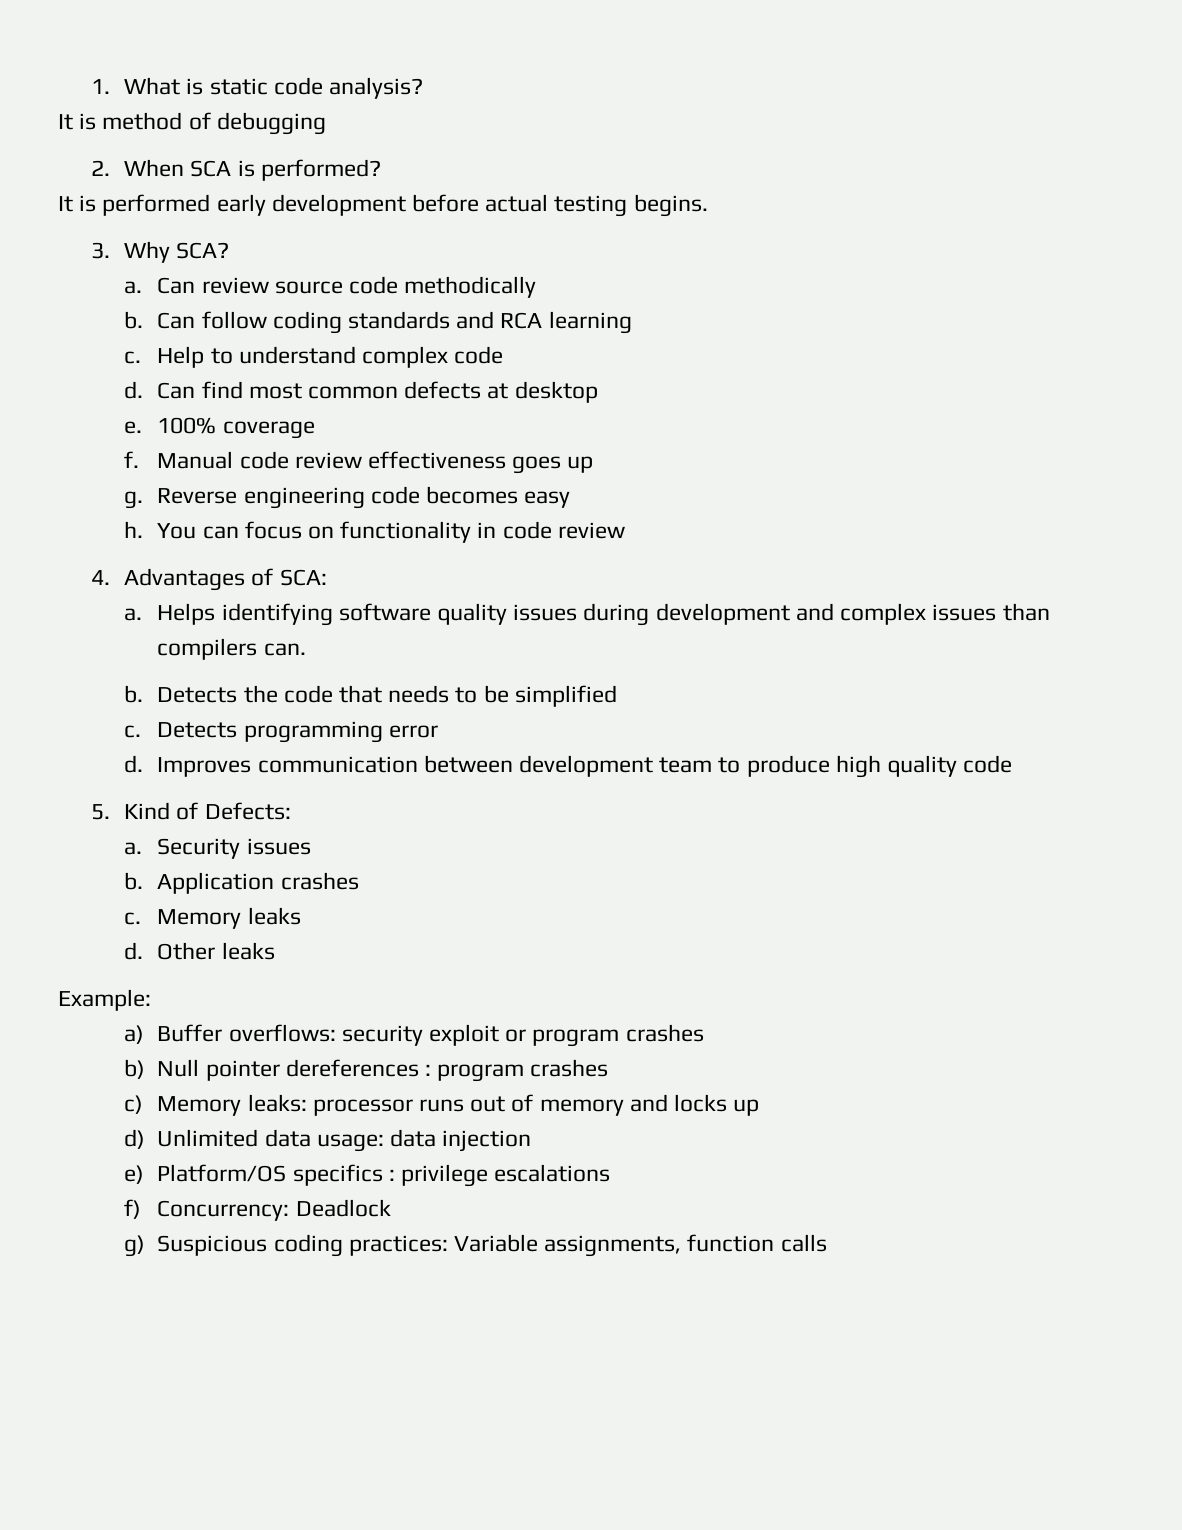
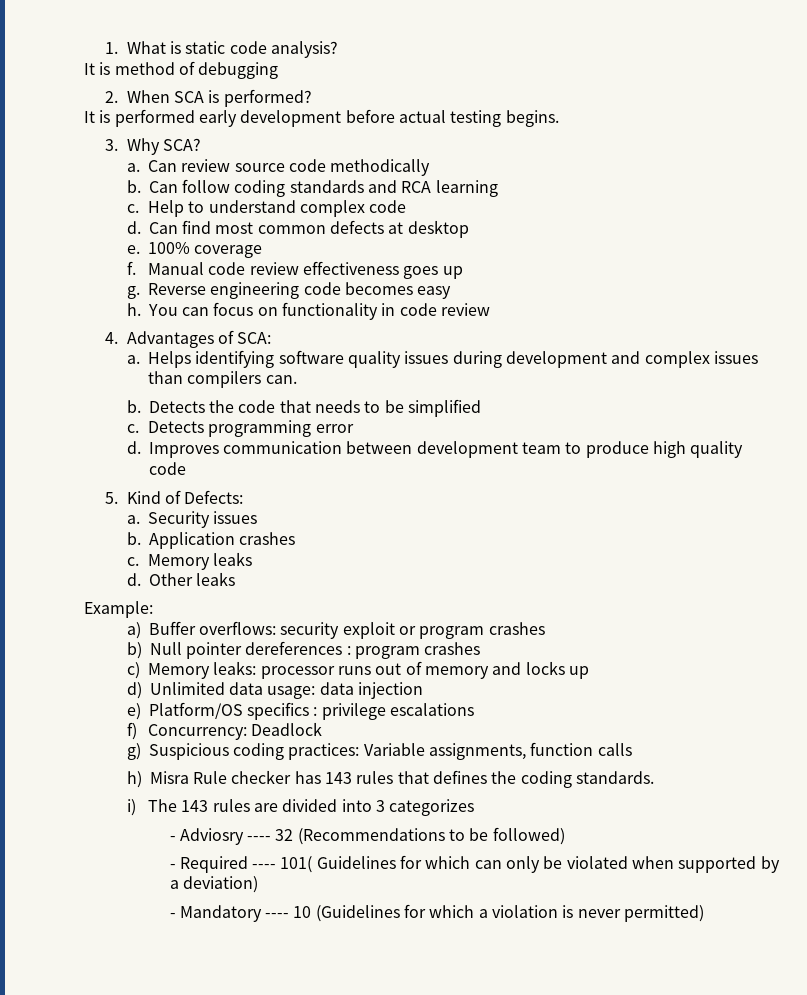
(827, 1243) none -> [126,770,654,788] [126,799,475,816] [169,827,565,845] [169,855,780,873] [169,876,258,893] [169,904,705,922] // h) Misra Rule checker has 143 rules that defines the coding standards. // i) The 143 rules are divided into 3 categorizes // - Adviosry ---- 32 (Recommendations to be followed) // - Required ---- 101( Guidelines for which can only be violated when supported by a deviation) // - Mandatory ---- 10 (Guidelines for which a violation is never permitted)

